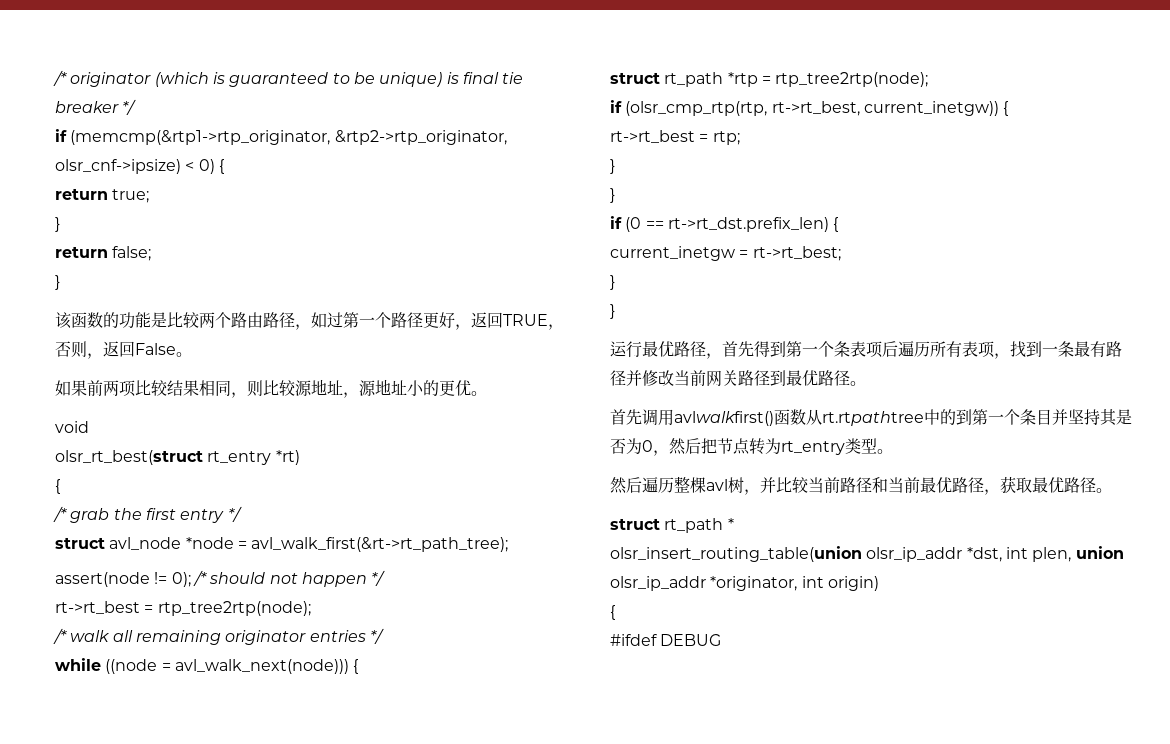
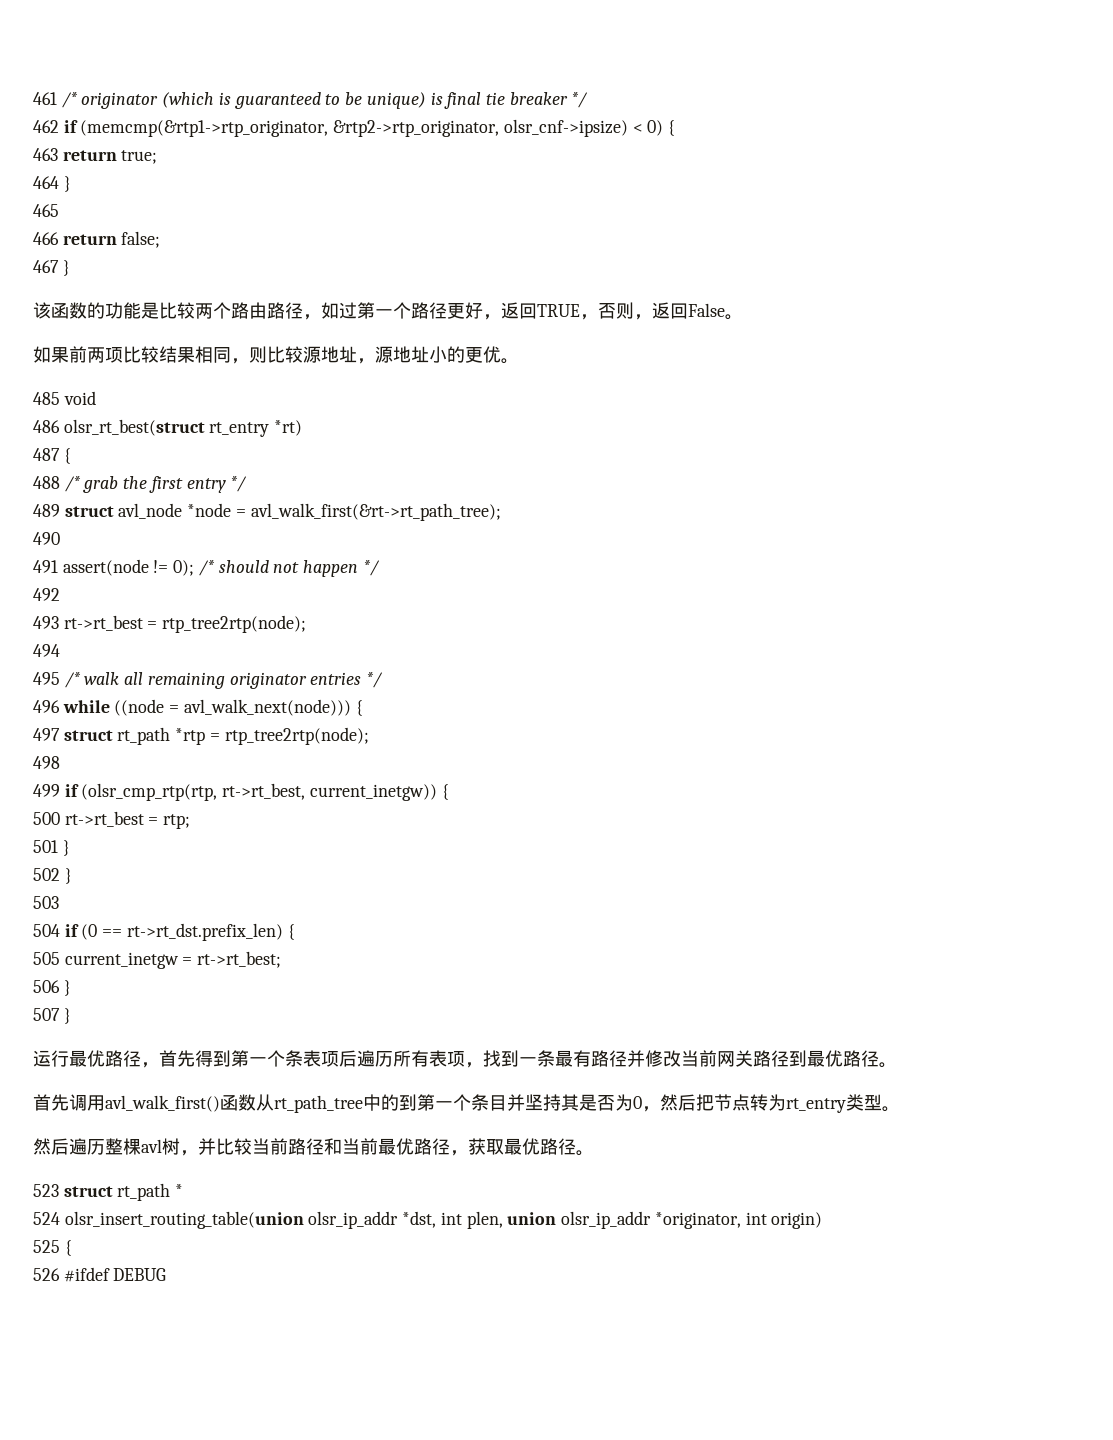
(53, 78) none -> [33,92,57,105] 461
(137, 107) none -> [33,120,59,133] 462
(224, 166) none -> [33,148,58,161] 463
[55,217,60,232] } // -> [33,176,71,192] [33,204,59,217] [33,232,59,245] 464 } // 465 // 466
(152, 253) none -> [33,260,59,273] 467
(487, 393) none -> [33,392,60,405] 485
(89, 427) none -> [33,420,60,433] 486
[55,479,60,494] { // -> [33,448,71,464] [33,476,60,489] 487 { // 488
(242, 514) none -> [33,504,60,517] 489
(509, 544) none -> [33,532,60,545] [33,560,58,573] 490 // 491
(386, 578) none -> [33,588,60,601] [33,616,59,629] 492 // 493
(311, 608) none -> [33,644,60,657] [33,672,60,685] 494 // 495
(384, 636) none -> [33,700,60,713] 496
(359, 666) none -> [33,728,60,741] 497
(929, 79) none -> [33,756,60,769] [33,784,60,797] 498 // 499
(1009, 108) none -> [33,812,60,825] 500
[610,159,615,174] [610,188,615,203] } // } // -> [33,840,70,856] [33,868,72,884] [33,896,59,909] [33,924,60,937] 501 } // 502 } // 503 // 504
(839, 224) none -> [33,952,60,965] 505
[610,275,615,290] } // -> [33,980,71,996] [33,1008,60,1021] 506 } // 507
[674,409,924,426] avlwalkfirst()函数从rt.rtpathtree -> [105,1094,363,1113] avl_walk_first()函数从rt_path_tree
(1112, 490) none -> [33,1184,59,1197] 523
(734, 524) none -> [33,1212,60,1225] 524
[610,605,615,620] { // -> [33,1240,72,1256] [33,1268,60,1281] 525 { // 526

